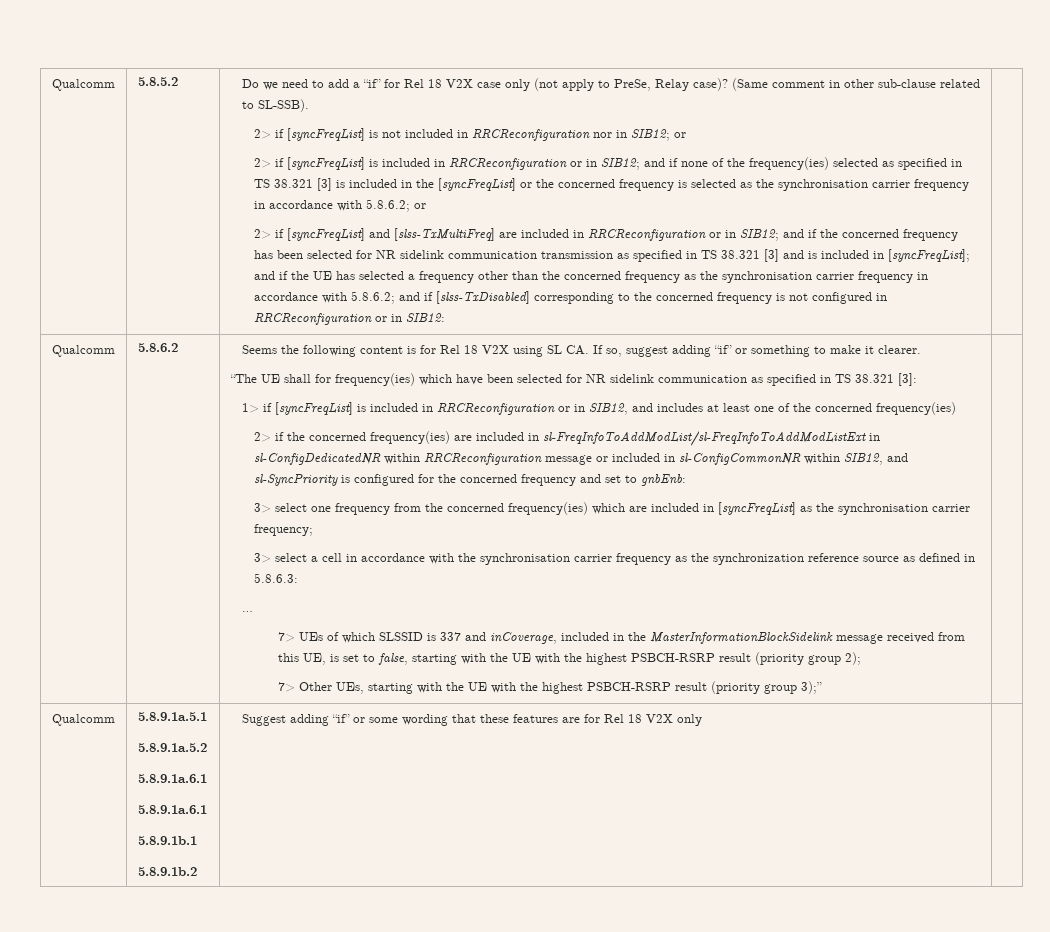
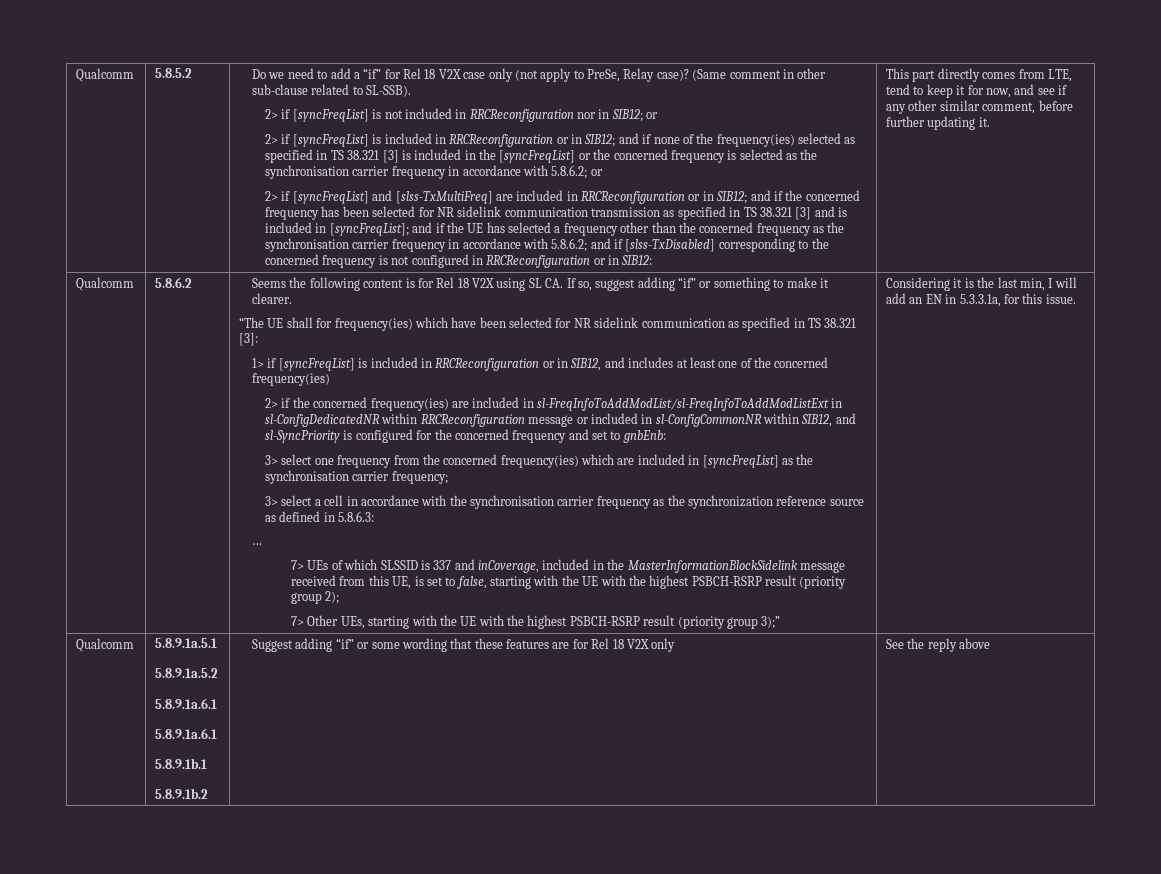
(446, 317) none -> [886,68,1072,82] [886,84,1068,98] [886,100,1073,114] [886,116,990,130] This part directly comes from LTE, tend to keep it for now, and see if any other similar comment, before further updating it.
(823, 687) none -> [886,277,1077,291] [886,293,1076,307] Considering it is the last min, I will add an EN in 5.3.3.1a, for this issue.
(703, 720) none -> [886,638,991,652] See the reply above

